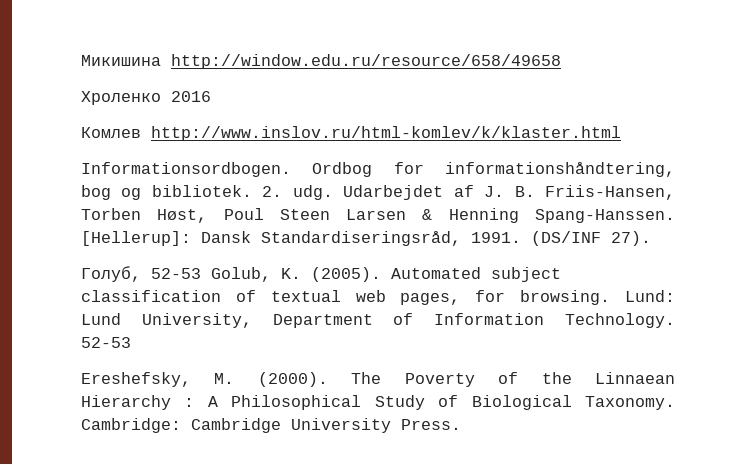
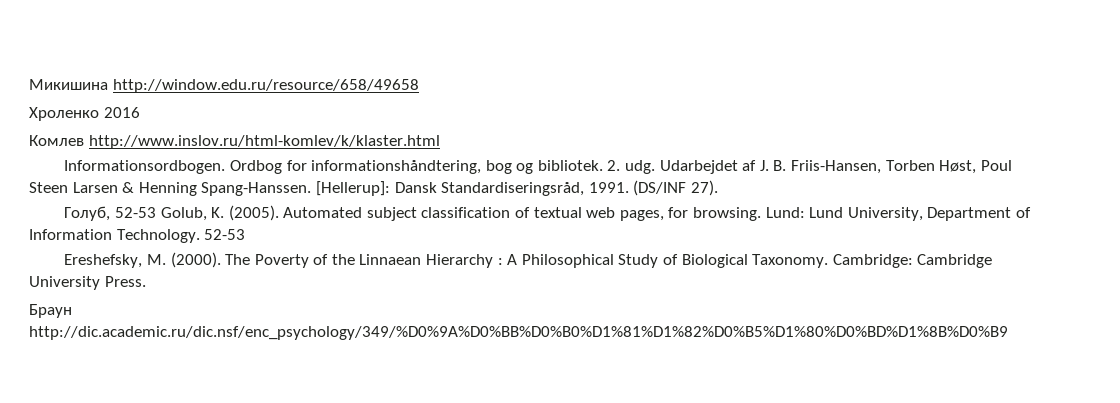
(461, 424) none -> [29,304,72,318] [29,326,1008,340] // Браун http://dic.academic.ru/dic.nsf/enc_psychology/349/%D0%9A%D0%BB%D0%B0%D1%81%D1%82%D0%B5%D1%80%D0%BD%D1%8B%D0%B9

